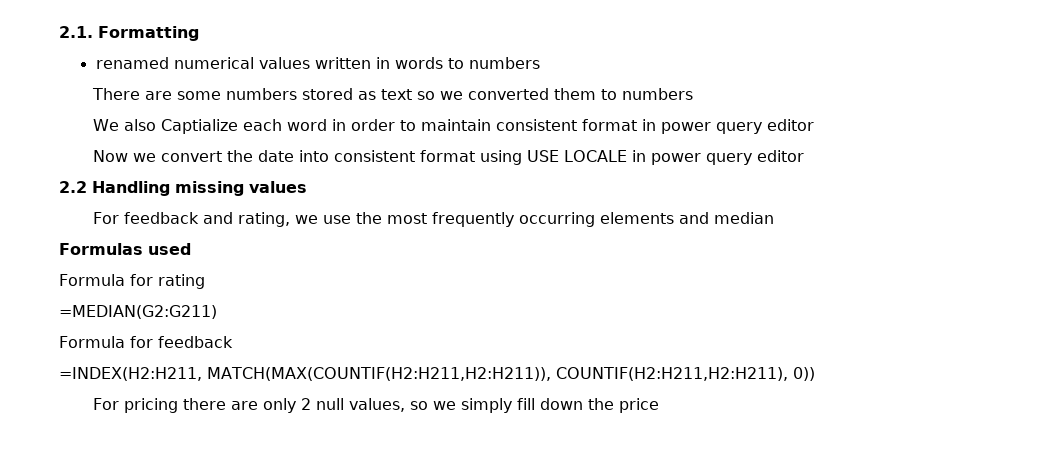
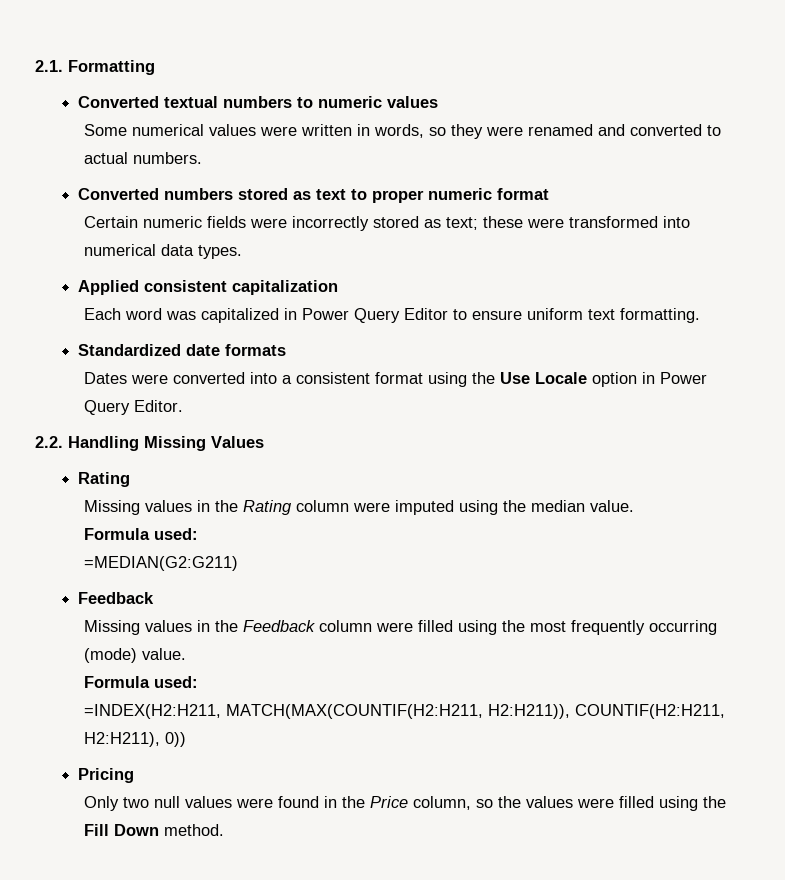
[95,57,169,69] renamed -> [77,96,438,108] [84,124,128,136] Converted textual numbers to numeric values // Some
(310, 63) none -> [260,126,298,136] were
[394,57,540,69] [92,88,694,100] [93,119,815,134] [93,150,805,165] [59,181,307,196] [93,212,775,227] [59,243,191,255] [59,274,205,289] [59,305,217,319] [59,336,233,348] [59,367,815,381] [93,398,660,413] words to numbers // There are some numbers stored as text so we converted them to numbers // We also Captialize each word in order to maintain consistent format in power query editor // Now we convert the date into consistent format using USE LOCALE in power query editor // 2.2 Handling missing values // For feedback and rating, we use the most frequently occurring elements and median // Formulas used // Formula for rating // =MEDIAN(G2:G211) // Formula for feedback // =INDEX(H2:H211, MATCH(MAX(COUNTIF(H2:H211,H2:H211)), COUNTIF(H2:H211,H2:H211), 0)) // For pricing there are only 2 null values, so we simply fill down the price -> [374,124,722,139] [84,152,203,164] [77,188,549,203] [84,216,691,231] [84,244,243,259] [77,280,338,295] [84,308,701,323] [77,344,286,356] [84,372,708,387] [84,400,184,415] [35,436,264,451] [77,472,130,487] [84,500,635,515] [84,528,199,540] [84,556,239,571] [77,592,154,604] [84,620,718,635] [84,648,187,663] [84,676,199,688] [84,704,726,719] [84,732,187,747] [77,768,134,783] [84,796,727,811] [84,824,225,836] words, so they were renamed and converted to actual numbers. // Converted numbers stored as text to proper numeric format // Certain numeric fields were incorrectly stored as text; these were transformed into numerical data types. // Applied consistent capitalization // Each word was capitalized in Power Query Editor to ensure uniform text formatting. // Standardized date formats // Dates were converted into a consistent format using the Use Locale option in Power Query Editor. // 2.2. Handling Missing Values // Rating // Missing values in the Rating column were imputed using the median value. // Formula used: // =MEDIAN(G2:G211) // Feedback // Missing values in the Feedback column were filled using the most frequently occurring (mode) value. // Formula used: // =INDEX(H2:H211, MATCH(MAX(COUNTIF(H2:H211, H2:H211)), COUNTIF(H2:H211, H2:H211), 0)) // Pricing // Only two null values were found in the Price column, so the values were filled using the Fill Down method.

